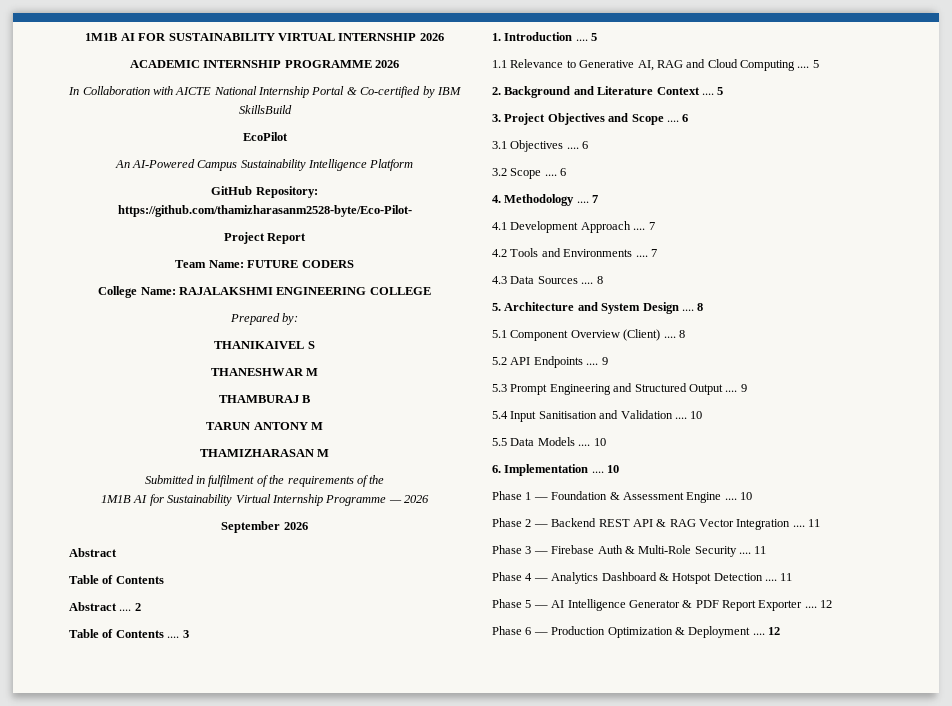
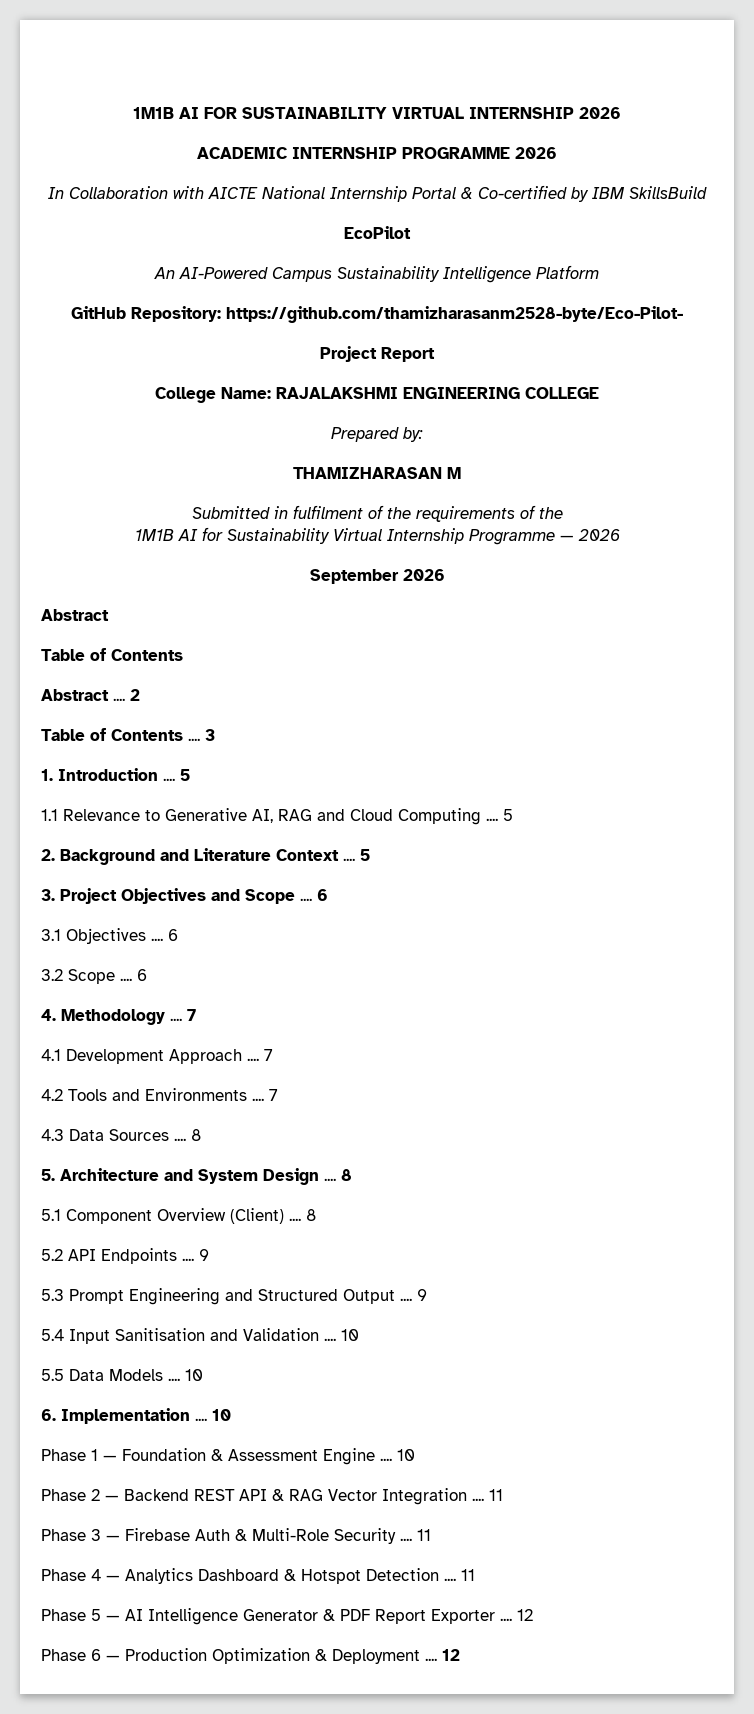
[175,260,354,268] // Team Name: FUTURE CODERS -> (435, 354) none
[214,341,315,349] [210,368,319,376] [218,395,311,403] [206,422,323,430] // THANIKAIVEL S // THANESHWAR M // THAMBURAJ B // TARUN ANTONY M -> (423, 434) none

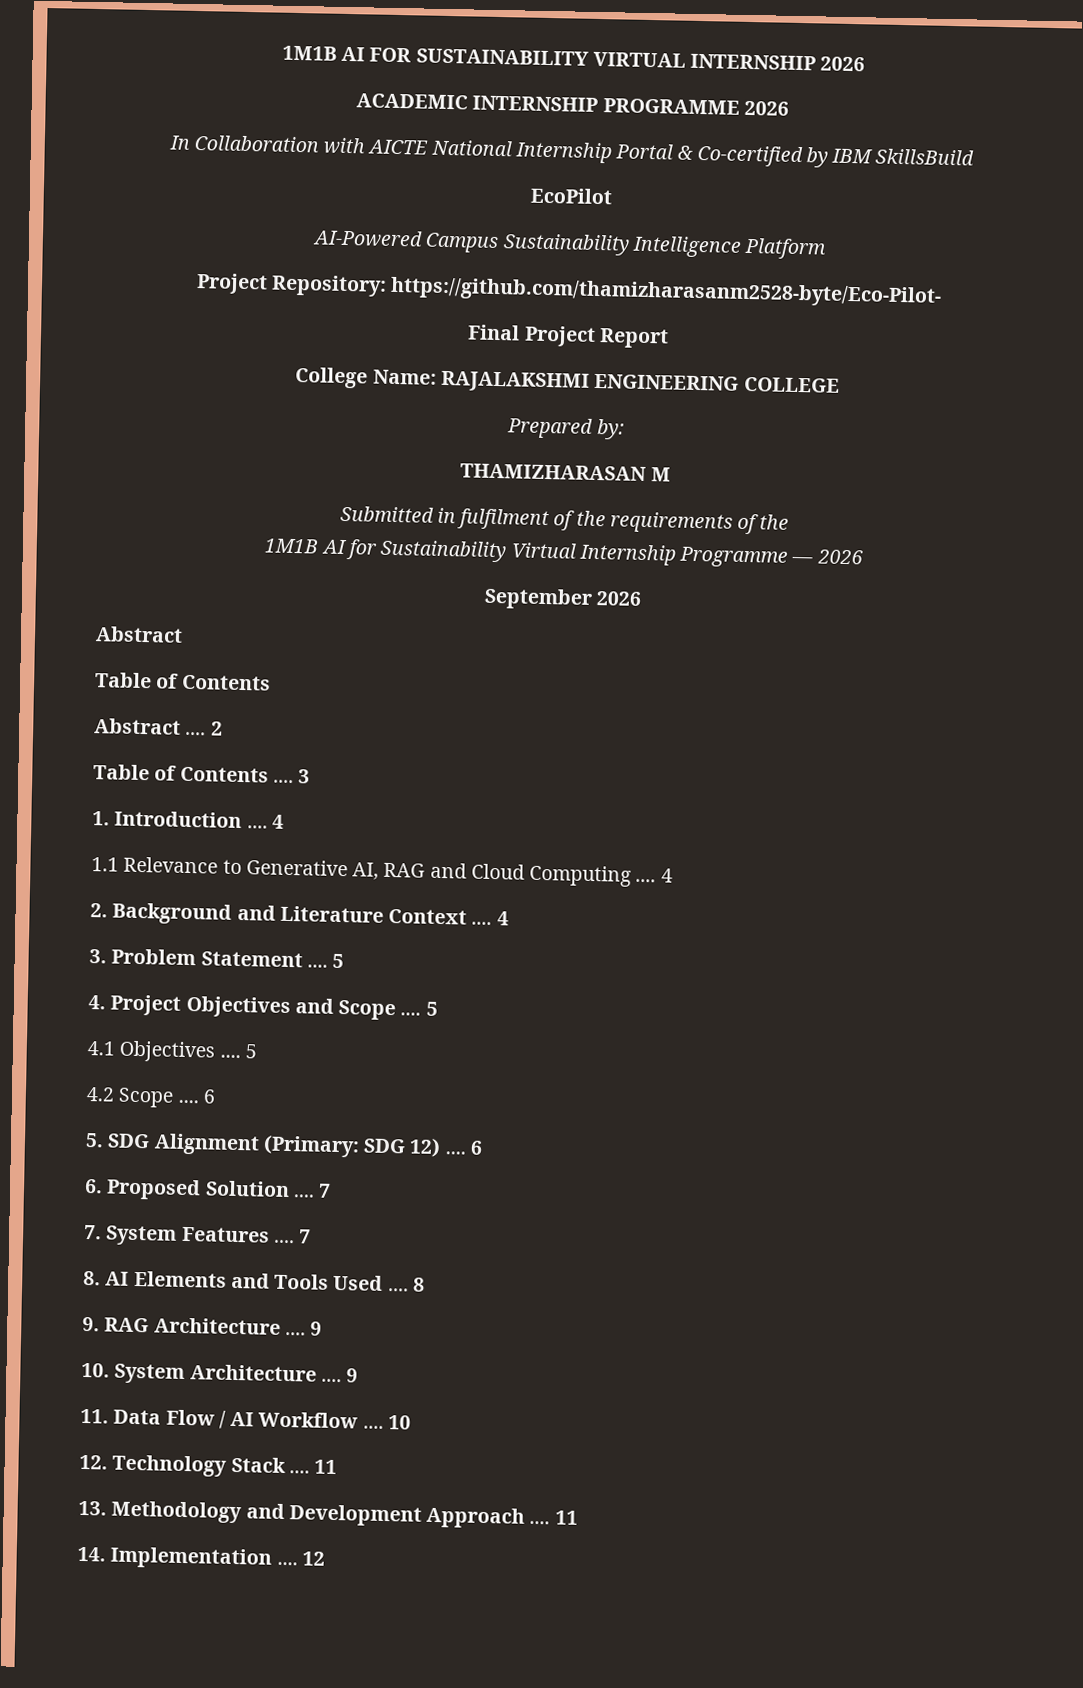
[154,267,175,279] An -> (613, 196) none
[71,306,126,319] GitHub -> [195,273,268,295] Project
(683, 314) none -> [468,324,521,341] Final
[180,769,190,781] 5 -> [271,814,284,829] 4
[503,809,513,821] 5 -> [660,868,673,883] 4
[360,849,370,861] [41,889,55,901] 5 // 3. -> [496,911,509,926] [89,948,345,969] [88,995,106,1010] 4 // 3. Problem Statement .... 5 // 4.
[317,889,328,901] [41,928,178,944] [41,969,147,984] [41,1009,196,1025] [41,1049,273,1064] [41,1088,278,1101] [41,1129,201,1141] [41,1168,352,1185] [41,1208,316,1224] [41,1248,209,1264] [41,1288,427,1305] [41,1328,359,1344] [41,1369,203,1381] [41,1408,231,1424] [41,1448,415,1465] [41,1488,503,1505] [41,1528,431,1544] [41,1568,475,1584] [41,1608,533,1625] [41,1648,420,1664] 6 // 3.1 Objectives .... 6 // 3.2 Scope .... 6 // 4. Methodology .... 7 // 4.1 Development Approach .... 7 // 4.2 Tools and Environments .... 7 // 4.3 Data Sources .... 8 // 5. Architecture and System Design .... 8 // 5.1 Component Overview (Client) .... 8 // 5.2 API Endpoints .... 9 // 5.3 Prompt Engineering and Structured Output .... 9 // 5.4 Input Sanitisation and Validation .... 10 // 5.5 Data Models .... 10 // 6. Implementation .... 10 // Phase 1 — Foundation & Assessment Engine .... 10 // Phase 2 — Backend REST API & RAG Vector Integration .... 11 // Phase 3 — Firebase Auth & Multi-Role Security .... 11 // Phase 4 — Analytics Dashboard & Hotspot Detection .... 11 // Phase 5 — AI Intelligence Generator & PDF Report Exporter .... 12 // Phase 6 — Production Optimization & Deployment -> [425,1001,438,1016] [87,1040,257,1063] [86,1087,216,1108] [85,1132,483,1158] [84,1178,332,1201] [84,1224,312,1246] [83,1270,425,1292] [82,1316,323,1336] [81,1362,359,1385] [80,1408,411,1430] [79,1454,338,1477] [78,1500,578,1529] [77,1546,273,1570] 5 // 4.1 Objectives .... 5 // 4.2 Scope .... 6 // 5. SDG Alignment (Primary: SDG 12) .... 6 // 6. Proposed Solution .... 7 // 7. System Features .... 7 // 8. AI Elements and Tools Used .... 8 // 9. RAG Architecture .... 9 // 10. System Architecture .... 9 // 11. Data Flow / AI Workflow .... 10 // 12. Technology Stack .... 11 // 13. Methodology and Development Approach .... 11 // 14. Implementation

